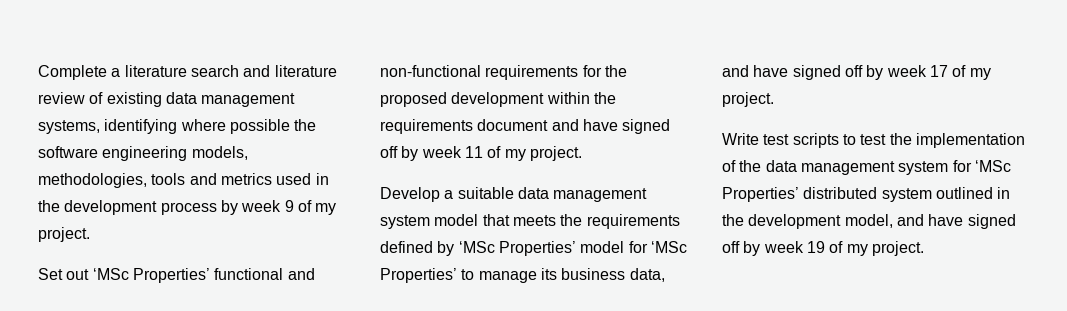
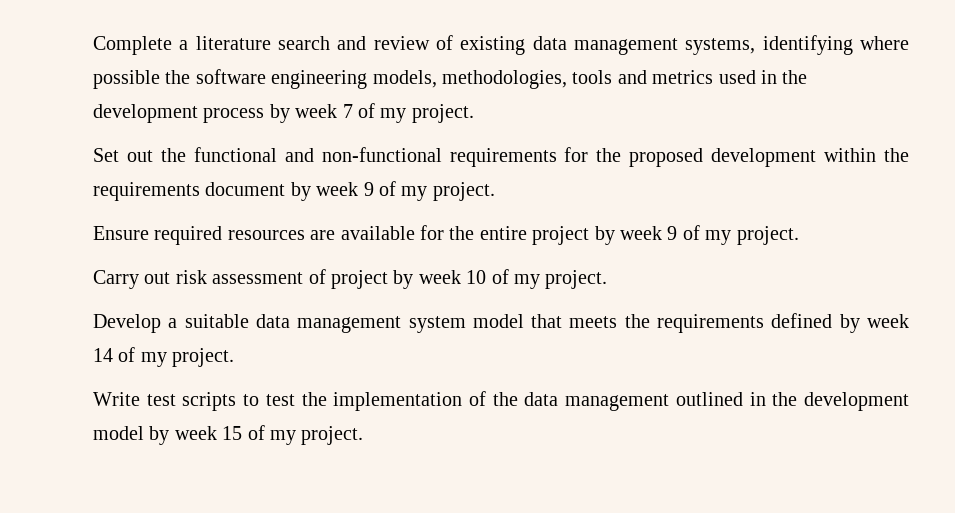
[274,65,337,77] literature -> (367, 43) none
[284,200,294,212] 9 -> [342,104,353,118] 7
[92,268,210,283] ‘MSc Properties’ -> [160,148,186,162] the
[551,119,671,134] [380,146,483,161] and have signed off by week 11 -> [290,181,495,201] [93,225,799,245] [93,269,487,289] by week 9 of my project. // Ensure required resources are available for the entire project by week 9 of my project. // Carry out risk assessment of project by week 10
[458,241,687,256] [380,268,665,283] [722,65,948,80] ‘MSc Properties’ model for ‘MSc Properties’ to manage its business data, and have signed off by week 17 -> [866,314,909,328] [93,348,113,362] week 14
[898,160,1011,175] [722,187,1011,202] [722,214,1016,229] [722,241,825,256] system for ‘MSc Properties’ distributed system outlined in the development model, and have signed off by week 19 -> [675,392,909,411] [93,426,243,445] outlined in the development model by week 15

